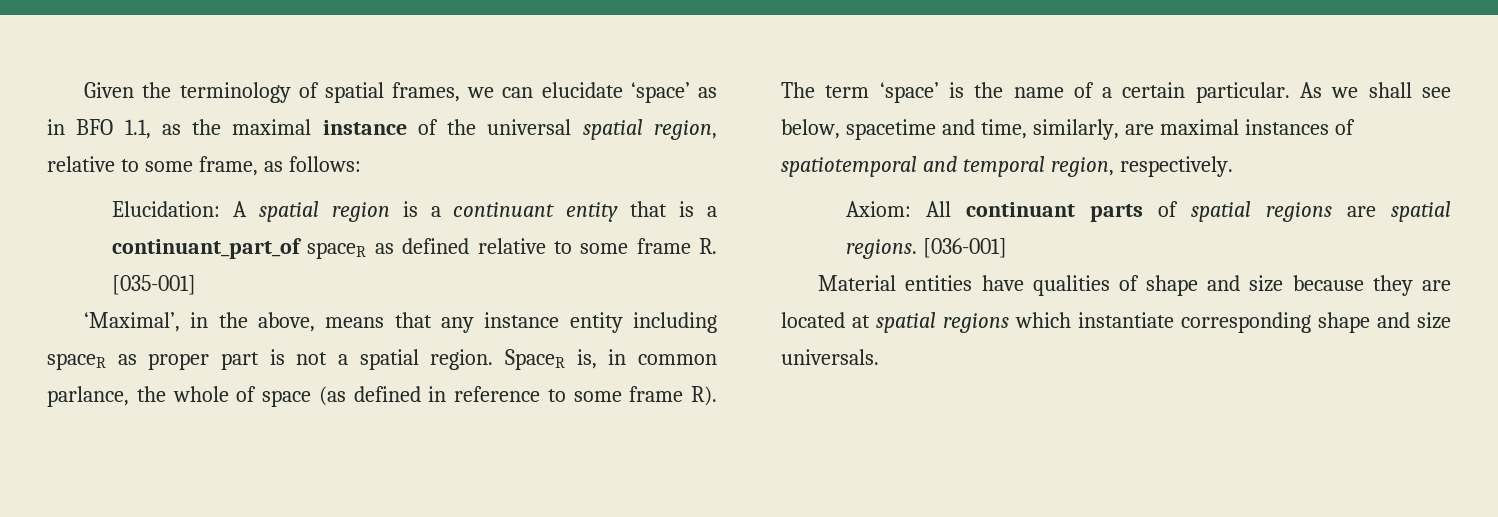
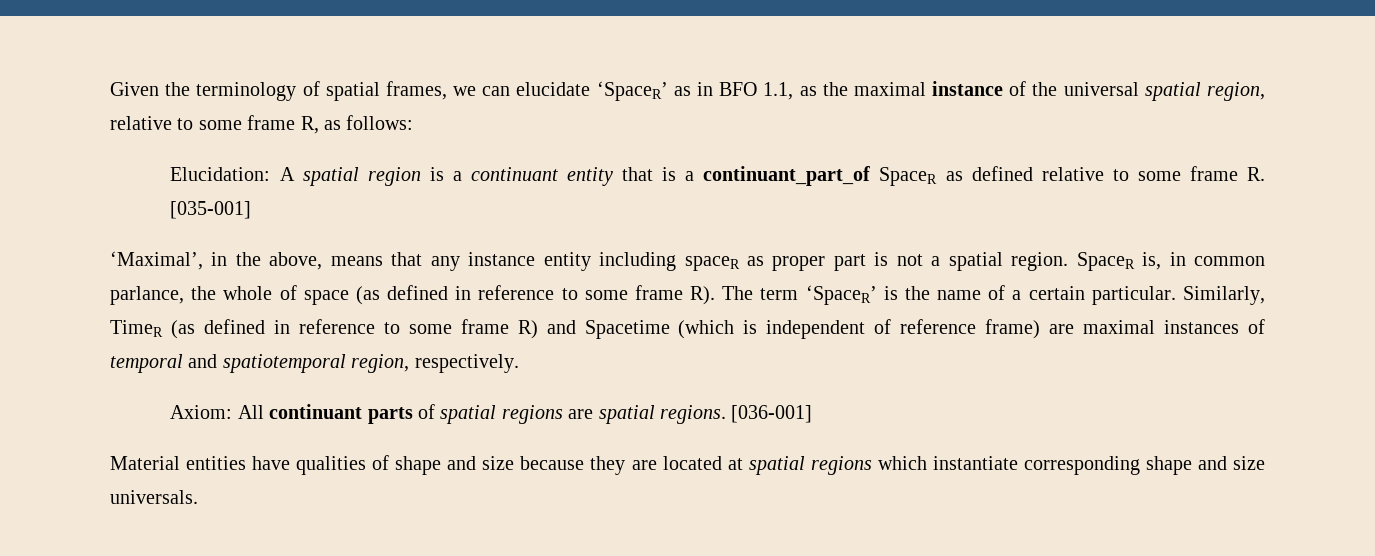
[630,82,690,103] ‘space’ -> [596,81,668,101] ‘SpaceR’
[198,156,258,176] frame, -> [247,115,319,134] frame R,
[307,242,367,259] spaceR -> [879,167,938,186] SpaceR
[879,82,939,103] ‘space’ -> [805,285,877,305] ‘SpaceR’
[1300,82,1451,98] [781,119,1119,140] As we shall see below, spacetime and time, similarly, -> [1182,286,1265,305] [110,319,1041,339] Similarly, TimeR (as defined in reference to some frame R) and Spacetime (which is independent of reference frame)
[781,156,1045,177] spatiotemporal and temporal -> [110,354,346,373] temporal and spatiotemporal

